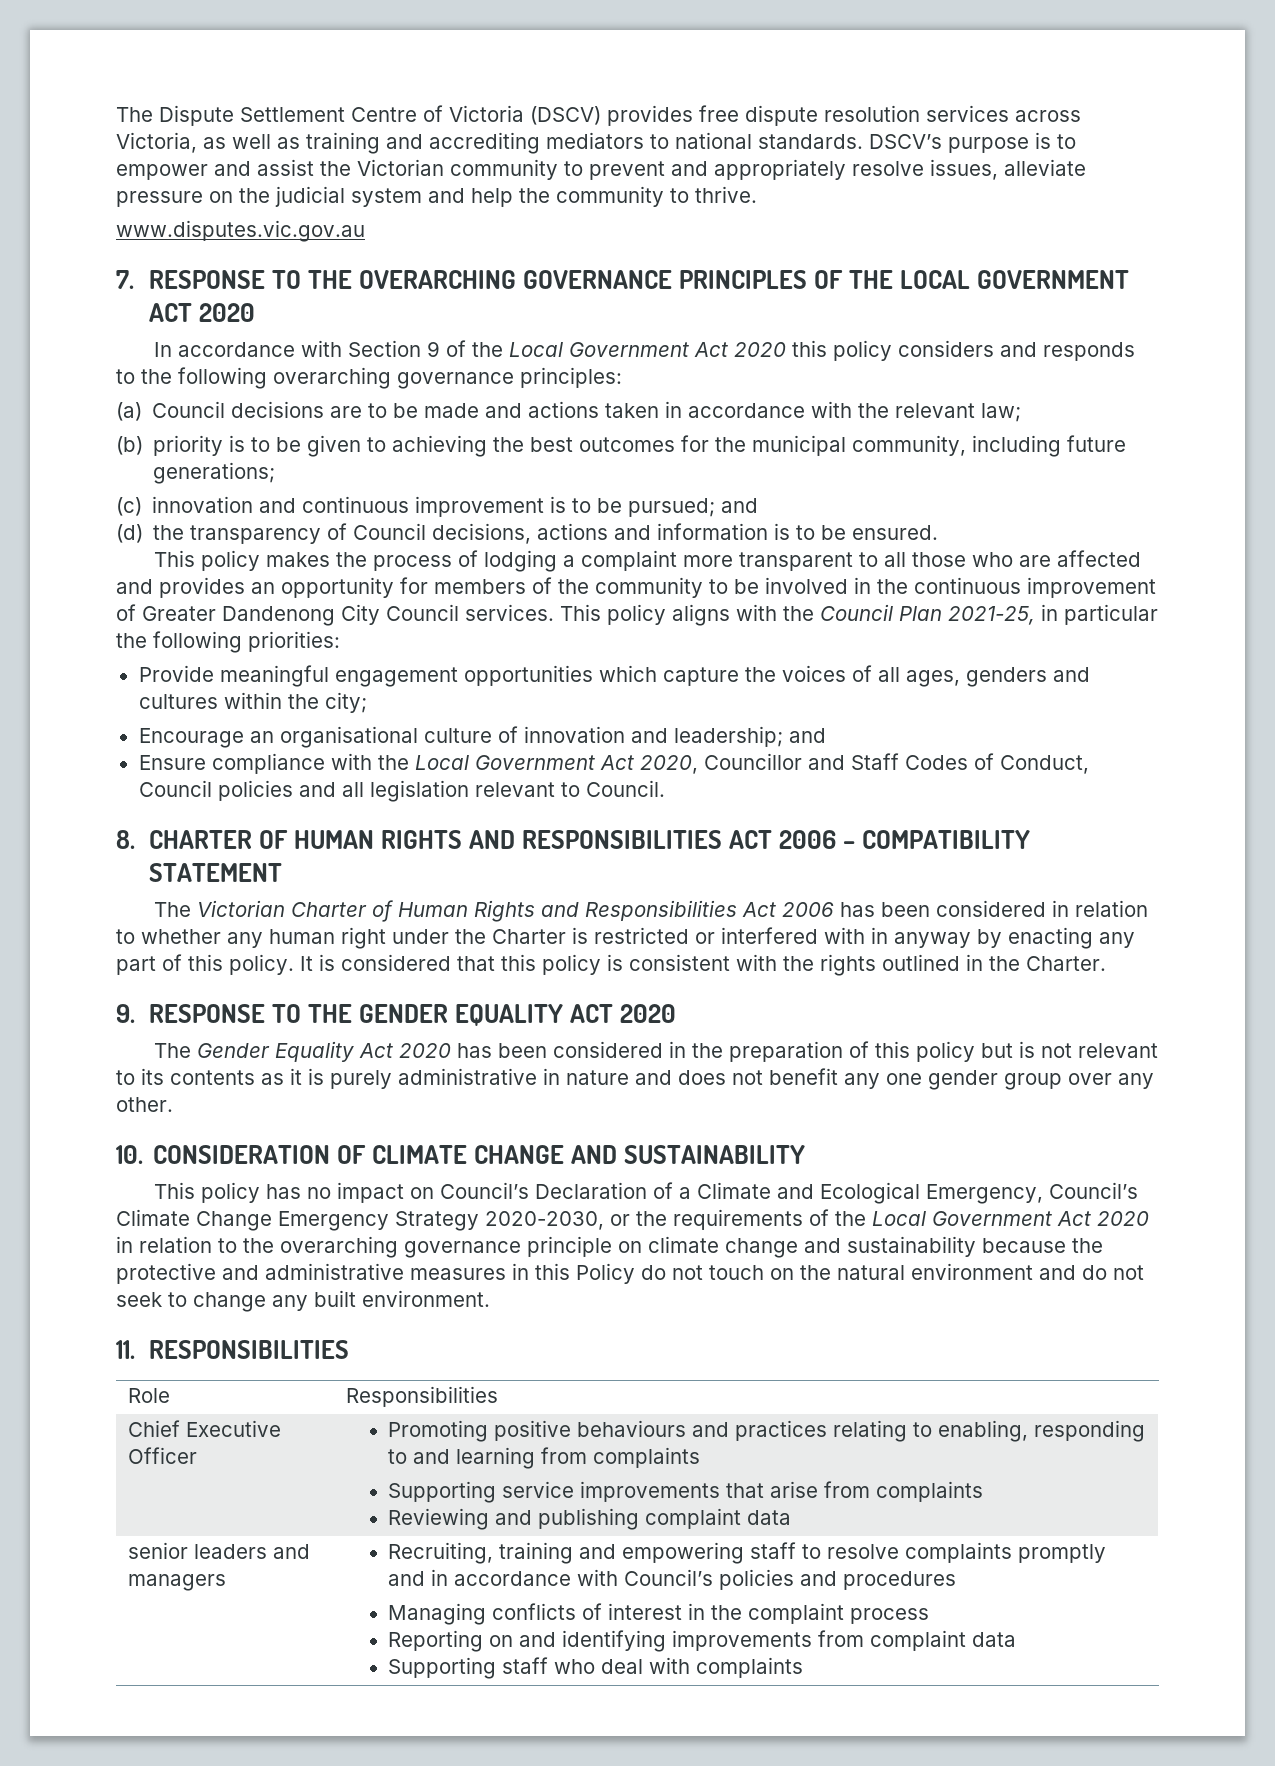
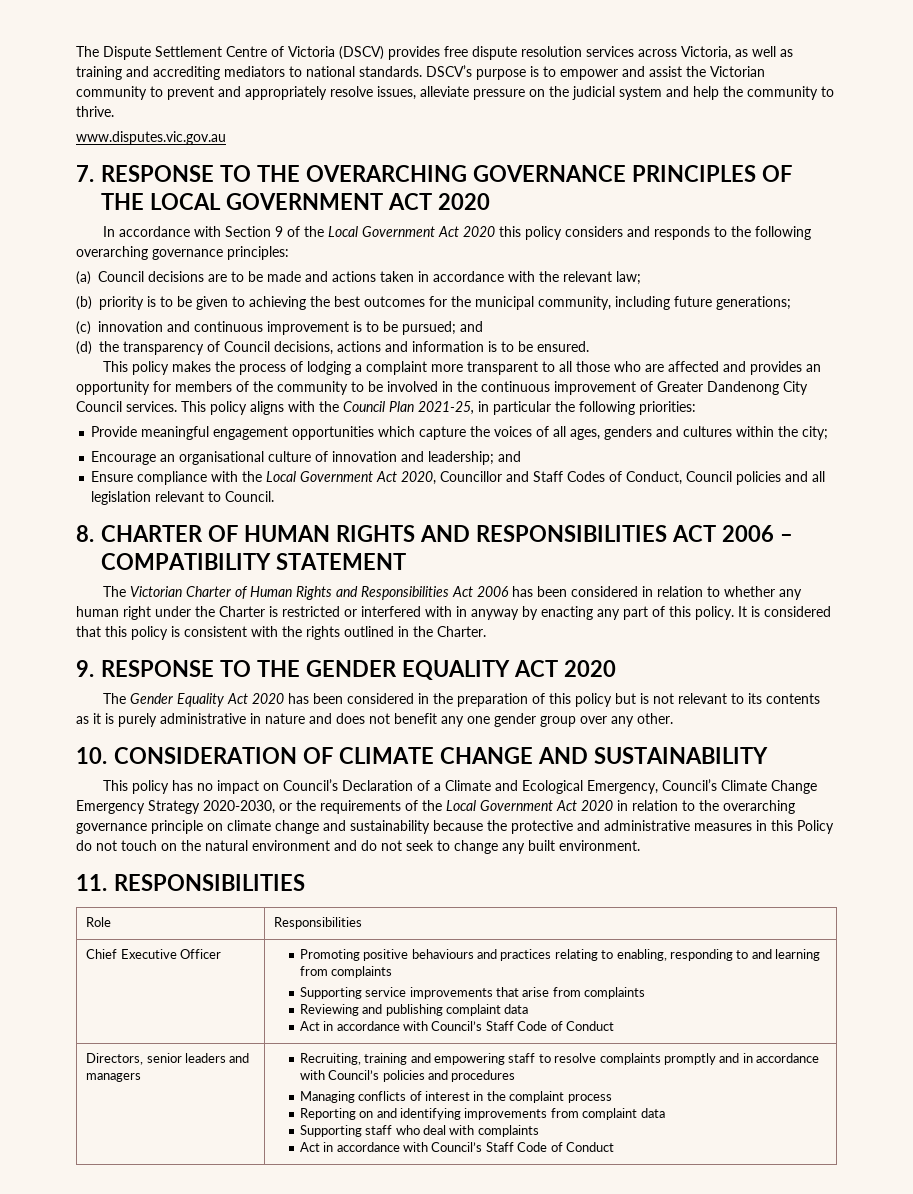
(792, 1517) // -> [299,1021,614,1031] [86,1053,144,1065] // Act in accordance with Council’s Staff Code of Conduct // Directors,
(804, 1667) none -> [299,1142,614,1152] // Act in accordance with Council’s Staff Code of Conduct

